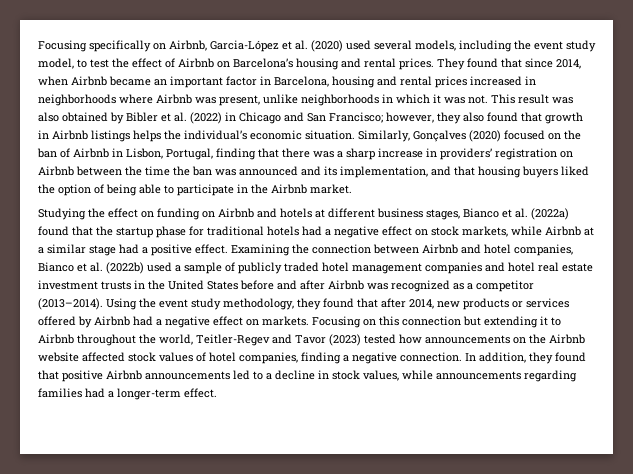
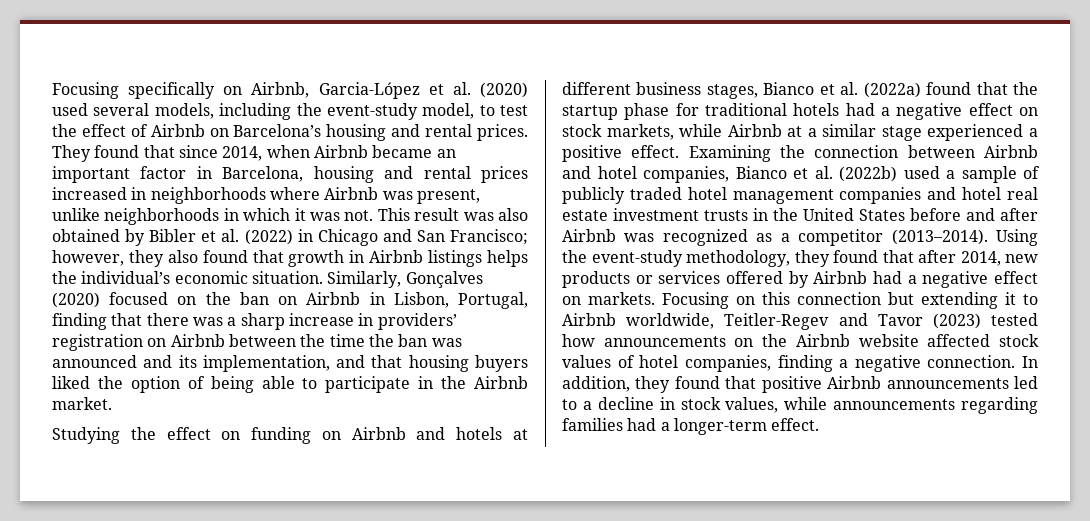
[534,40,596,52] event study -> [326,103,418,120] event-study
[60,148,70,158] of -> [278,296,298,305] on
[119,244,139,254] had -> [927,124,1024,141] experienced
[159,298,221,310] event study -> [591,250,683,267] event-study
[77,334,193,346] throughout the world, -> [626,313,715,329] worldwide,

